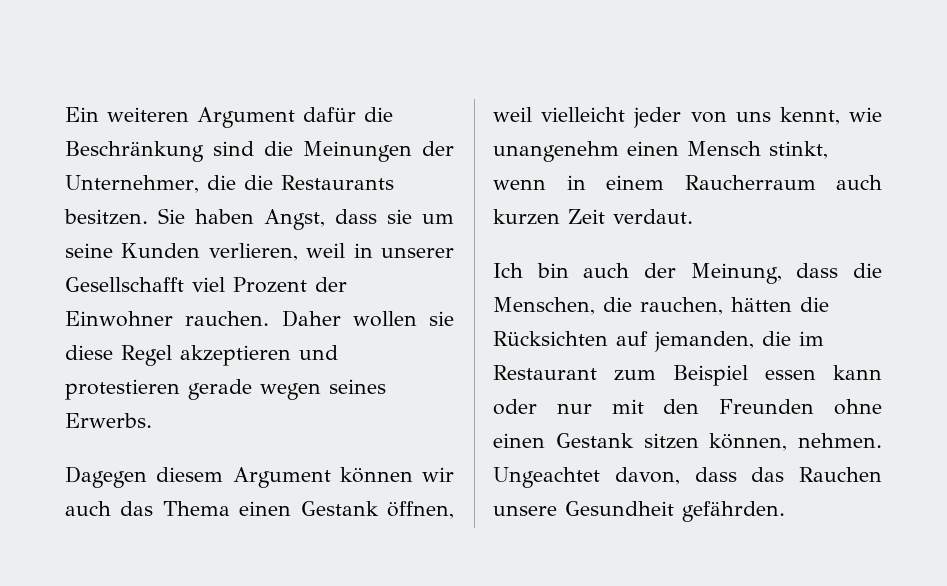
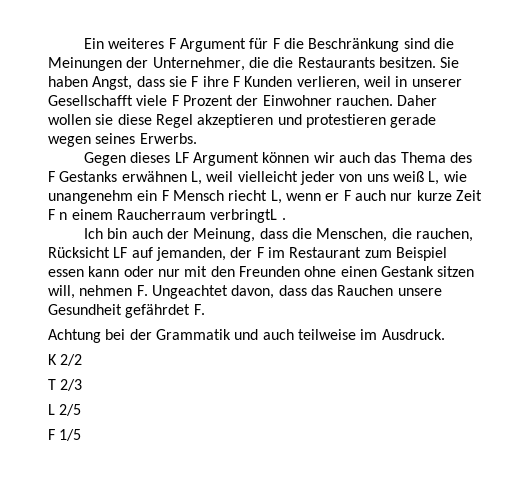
[107,107,356,128] weiteren Argument dafür -> [108,38,280,52] weiteres F Argument für F
[422,214,454,224] [65,243,113,258] um seine -> [191,76,240,87] F ihre F
[192,277,225,292] viel -> [136,95,179,106] viele F
[65,466,224,488] Dagegen diesem -> [83,152,189,166] Gegen dieses LF
[239,501,454,519] einen Gestank öffnen, -> [449,152,472,163] [48,171,202,185] des F Gestanks erwähnen L,
[779,107,882,125] [493,141,828,162] [493,175,882,190] [493,209,693,225] kennt, wie unangenehm einen Mensch stinkt, wenn in einem Raucherraum auch kurzen Zeit verdaut. -> [392,171,467,185] [48,190,482,204] [48,209,286,223] weiß L, wie unangenehm ein F Mensch riecht L, wenn er F auch nur kurze Zeit F n einem Raucherraum verbringtL .
[731,297,829,312] [493,331,791,352] hätten die Rücksichten auf jemanden, die -> [48,247,264,261] Rücksicht LF auf jemanden, der F
[709,433,882,451] können, nehmen. -> [48,285,148,299] will, nehmen F.
[682,501,785,522] gefährden. -> [125,304,205,318] [48,329,445,343] [48,354,83,366] [48,379,83,391] [48,404,82,416] [48,429,82,441] gefährdet F. // Achtung bei der Grammatik und auch teilweise im Ausdruck. // K 2/2 // T 2/3 // L 2/5 // F 1/5

